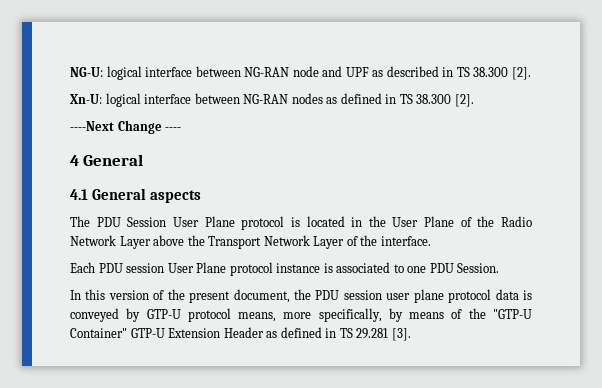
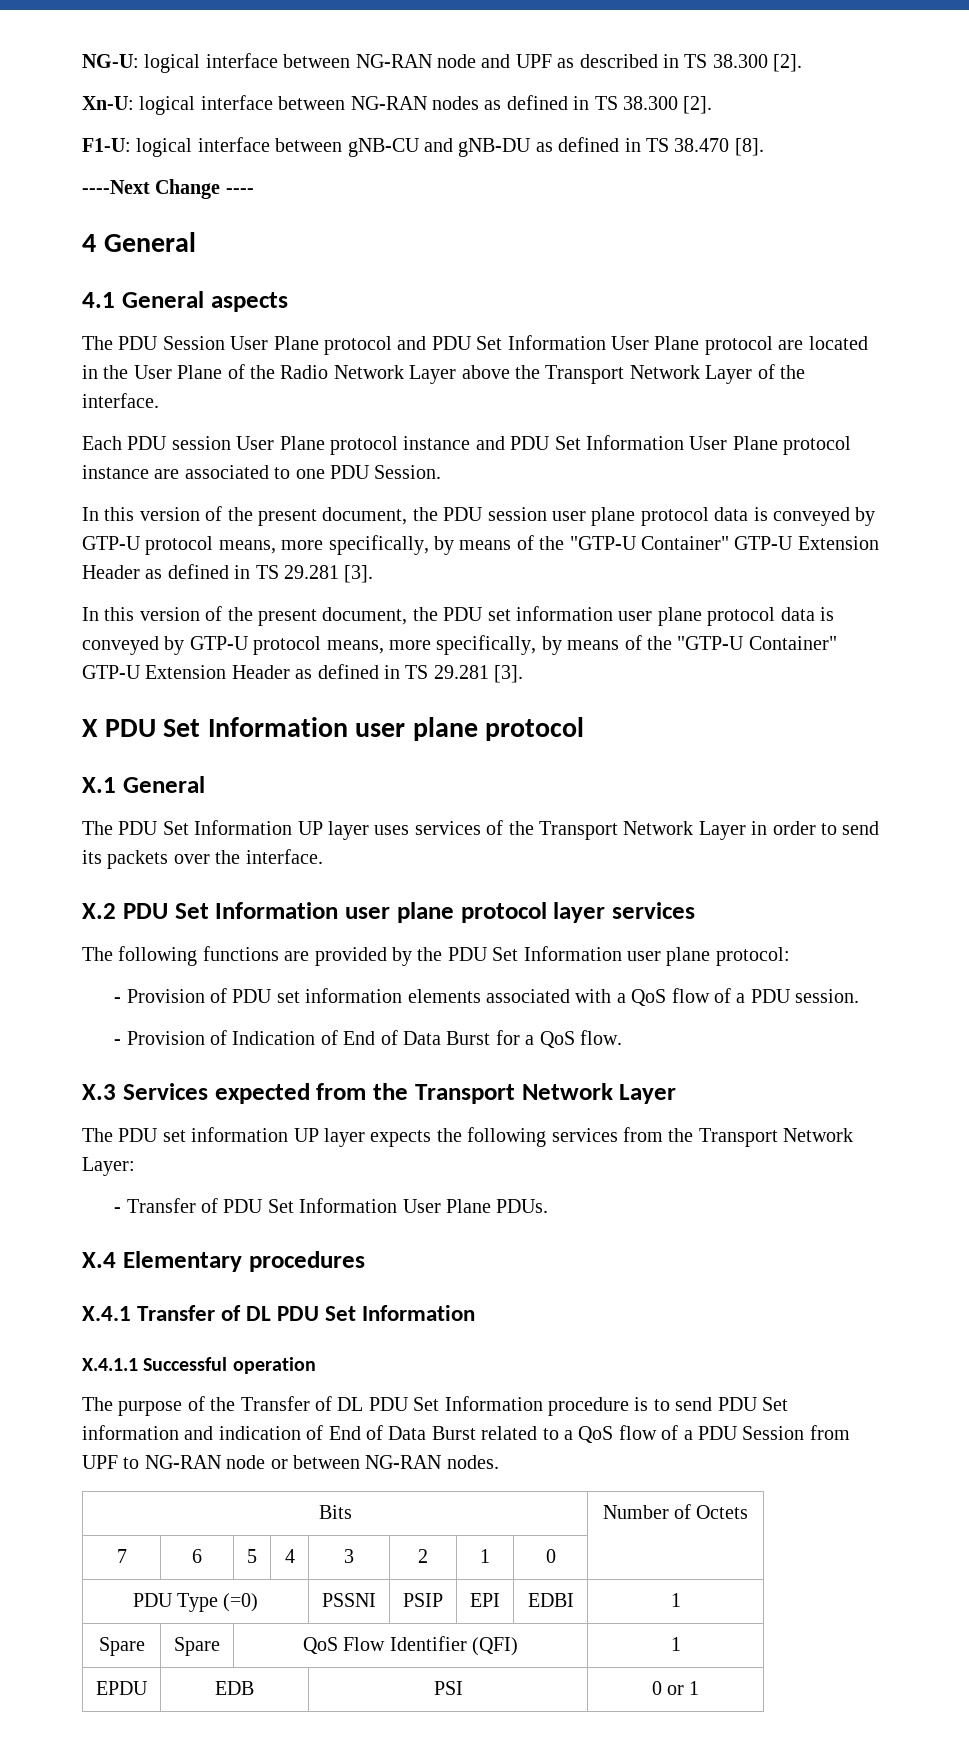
(474, 100) none -> [82,137,764,157] // F1-U: logical interface between gNB-CU and gNB-DU as defined in TS 38.470 [8].
[290,217,300,227] is -> [397,335,804,355] and PDU Set Information User Plane protocol are
[323,263,333,273] is -> [475,435,852,455] [82,465,180,479] and PDU Set Information User Plane protocol instance are
(411, 334) none -> [82,606,834,626] [82,635,837,655] [82,664,524,683] [82,717,585,741] [82,776,205,793] [82,820,880,840] [82,849,323,869] [82,902,695,923] [82,946,790,966] [114,988,860,1006] [114,1030,622,1048] [82,1083,677,1104] [82,1127,854,1147] [82,1157,135,1176] [114,1198,549,1213] [82,1251,365,1272] [82,1305,476,1321] [82,1357,316,1374] [82,1396,788,1416] [82,1425,850,1443] [82,1455,499,1469] [318,1505,352,1519] [602,1504,749,1519] [116,1549,127,1563] [192,1549,202,1563] [247,1549,257,1563] [284,1549,295,1563] [344,1549,354,1563] [418,1549,428,1563] [480,1549,490,1563] [545,1549,556,1563] [132,1593,259,1612] [322,1593,376,1607] [403,1593,443,1607] [470,1593,500,1607] [527,1593,574,1607] [670,1593,681,1607] [98,1637,145,1656] [174,1637,220,1656] [302,1636,519,1656] [670,1637,681,1651] [96,1681,148,1695] [215,1681,254,1695] [433,1681,463,1695] [651,1681,700,1695] // In this version of the present document, the PDU set information user plane protocol data is conveyed by GTP-U protocol means, more specifically, by means of the "GTP-U Container" GTP-U Extension Header as defined in TS 29.281 [3]. // X PDU Set Information user plane protocol // X.1 General // The PDU Set Information UP layer uses services of the Transport Network Layer in order to send its packets over the interface. // X.2 PDU Set Information user plane protocol layer services // The following functions are provided by the PDU Set Information user plane protocol: // - Provision of PDU set information elements associated with a QoS flow of a PDU session. // - Provision of Indication of End of Data Burst for a QoS flow. // X.3 Services expected from the Transport Network Layer // The PDU set information UP layer expects the following services from the Transport Network Layer: // - Transfer of PDU Set Information User Plane PDUs. // X.4 Elementary procedures // X.4.1 Transfer of DL PDU Set Information // X.4.1.1 Successful operation // The purpose of the Transfer of DL PDU Set Information procedure is to send PDU Set information and indication of End of Data Burst related to a QoS flow of a PDU Session from UPF to NG-RAN node or between NG-RAN nodes. // Bits | Number of Octets // 7 | 6 | 5 | 4 | 3 | 2 | 1 | 0 | // PDU Type (=0) | PSSNI | PSIP | EPI | EDBI | 1 // Spare | Spare | QoS Flow Identifier (QFI) | 1 // EPDU | EDB | PSI | 0 or 1

